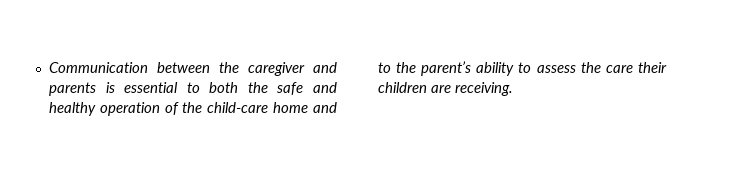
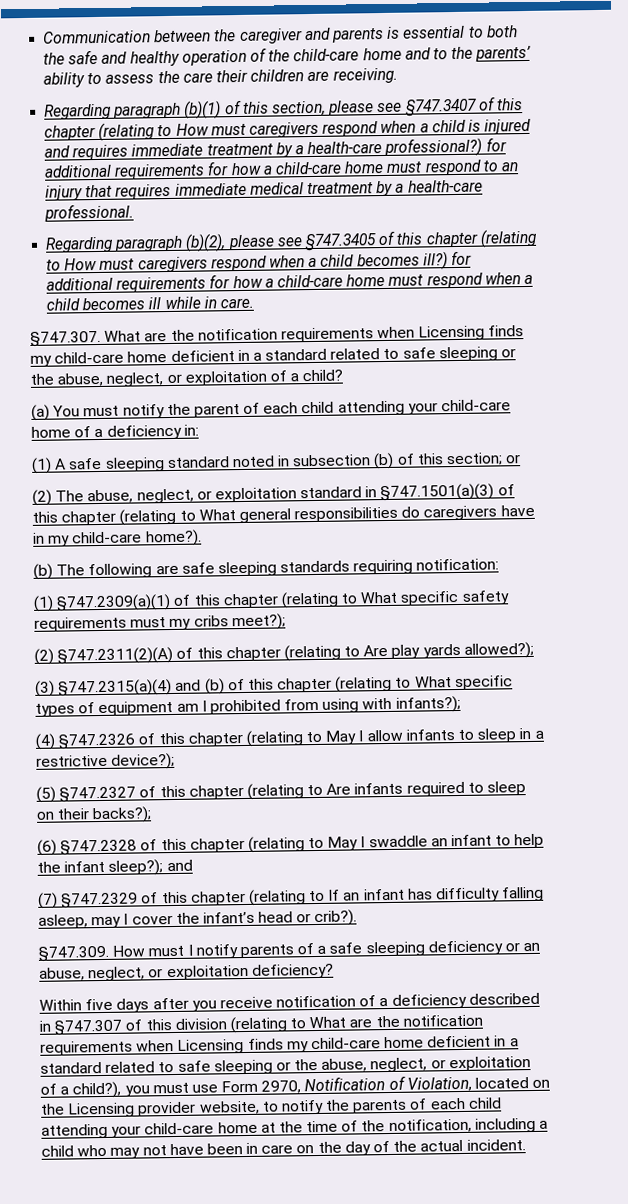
[421,61,472,76] parent’s -> [475,45,532,62] parents’
(513, 89) none -> [44,96,523,120] [44,118,532,141] [44,137,507,161] [44,159,519,180] [45,179,483,201] [44,203,135,222] [45,228,538,253] [46,250,472,273] [46,272,533,293] [46,296,254,311] [30,325,525,347] [30,346,517,367] [30,369,344,387] [31,399,512,421] [31,424,199,440] [31,452,522,474] [32,483,515,506] [32,504,535,526] [33,529,202,547] [33,558,500,580] [33,590,510,612] [34,613,286,632] [34,641,534,665] [35,675,513,697] [35,695,461,717] [35,727,544,750] [36,752,176,770] [36,781,527,803] [36,806,153,824] [37,833,545,856] [37,859,193,876] [38,886,545,909] [38,909,358,929] [38,940,541,962] [39,963,334,982] [39,992,540,1013] [39,1014,483,1036] [40,1035,519,1056] [40,1056,531,1075] [40,1075,551,1099] [40,1097,502,1118] [41,1117,549,1139] [41,1139,526,1159] // Regarding paragraph (b)(1) of this section, please see §747.3407 of this chapter (relating to How must caregivers respond when a child is injured and requires immediate treatment by a health-care professional?) for additional requirements for how a child-care home must respond to an injury that requires immediate medical treatment by a health-care professional. // Regarding paragraph (b)(2), please see §747.3405 of this chapter (relating to How must caregivers respond when a child becomes ill?) for additional requirements for how a child-care home must respond when a child becomes ill while in care. // §747.307. What are the notification requirements when Licensing finds my child-care home deficient in a standard related to safe sleeping or the abuse, neglect, or exploitation of a child? // (a) You must notify the parent of each child attending your child-care home of a deficiency in: // (1) A safe sleeping standard noted in subsection (b) of this section; or // (2) The abuse, neglect, or exploitation standard in §747.1501(a)(3) of this chapter (relating to What general responsibilities do caregivers have in my child-care home?). // (b) The following are safe sleeping standards requiring notification: // (1) §747.2309(a)(1) of this chapter (relating to What specific safety requirements must my cribs meet?); // (2) §747.2311(2)(A) of this chapter (relating to Are play yards allowed?); // (3) §747.2315(a)(4) and (b) of this chapter (relating to What specific types of equipment am I prohibited from using with infants?); // (4) §747.2326 of this chapter (relating to May I allow infants to sleep in a restrictive device?); // (5) §747.2327 of this chapter (relating to Are infants required to sleep on their backs?); // (6) §747.2328 of this chapter (relating to May I swaddle an infant to help the infant sleep?); and // (7) §747.2329 of this chapter (relating to If an infant has difficulty falling asleep, may I cover the infant’s head or crib?). // §747.309. How must I notify parents of a safe sleeping deficiency or an abuse, neglect, or exploitation deficiency? // Within five days after you receive notification of a deficiency described in §747.307 of this division (relating to What are the notification requirements when Licensing finds my child-care home deficient in a standard related to safe sleeping or the abuse, neglect, or exploitation of a child?), you must use Form 2970, Notification of Violation, located on the Licensing provider website, to notify the parents of each child attending your child-care home at the time of the notification, including a child who may not have been in care on the day of the actual incident.

